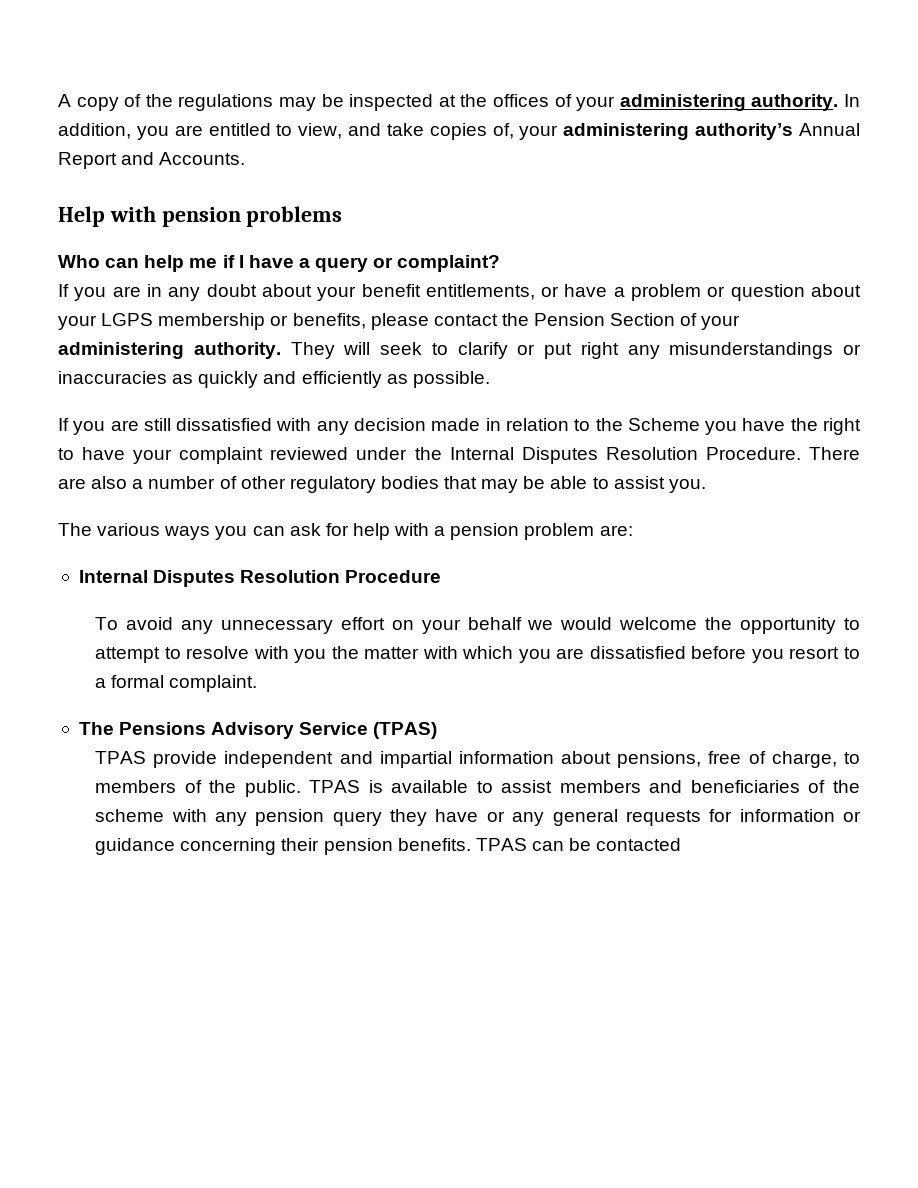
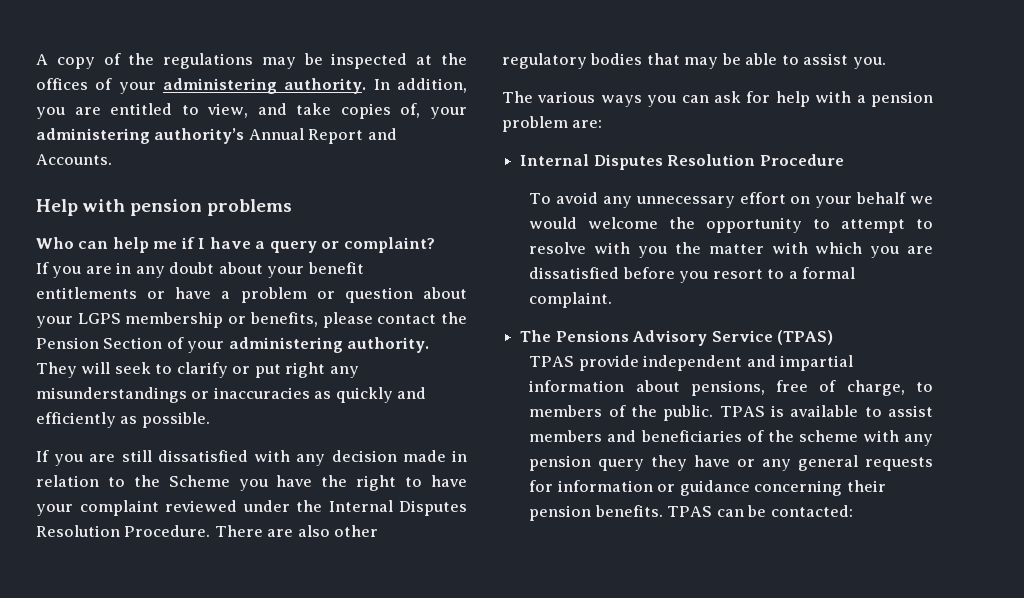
[425,284,535,300] entitlements, -> [36,287,137,299] entitlements
[132,476,237,489] a number of -> (330, 531) none
[596,838,682,851] contacted -> [770,505,853,517] contacted:

